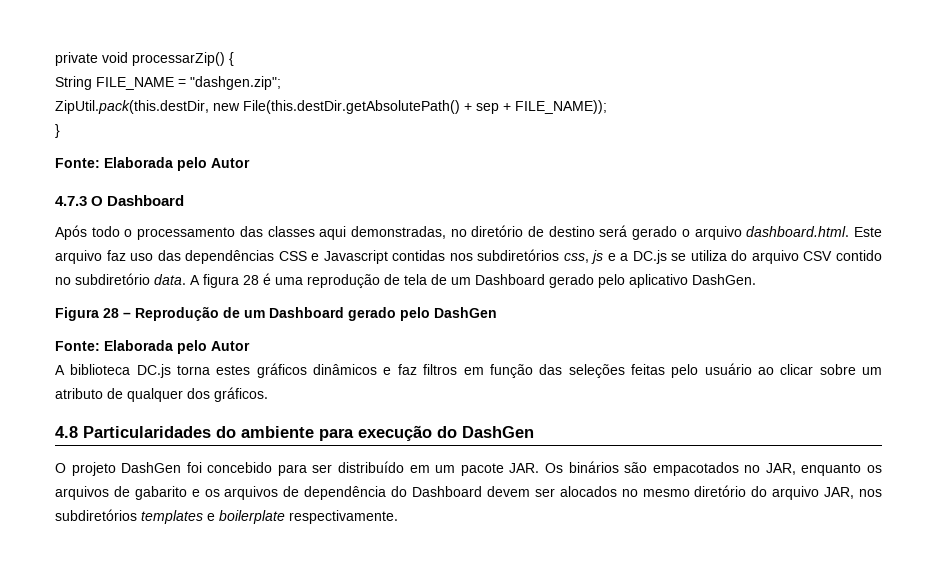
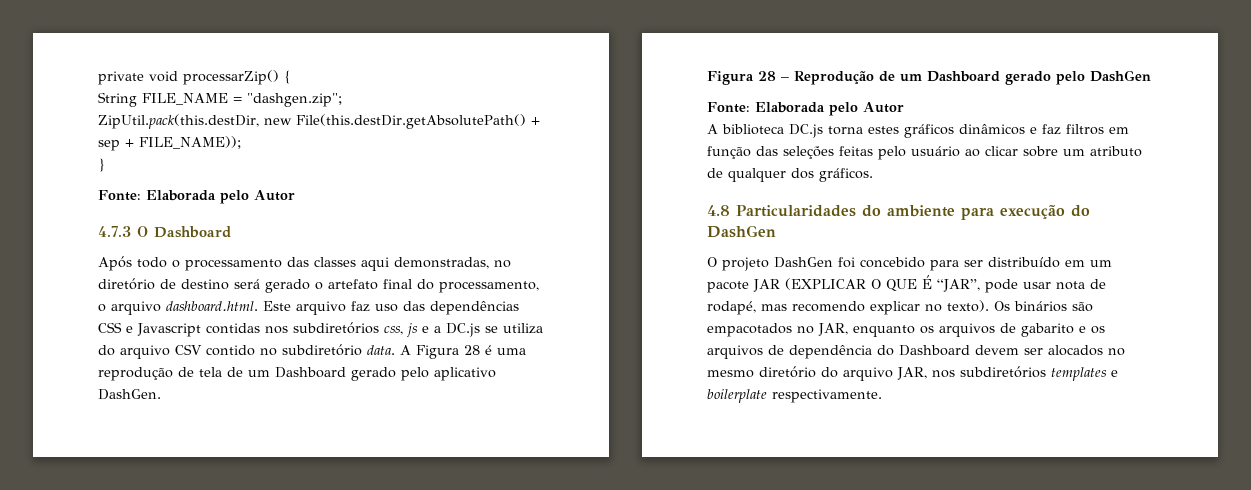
(690, 233) none -> [328,279,539,293] [98,304,106,312] artefato final do processamento, o
[203,274,239,288] figura -> [416,345,459,359] Figura
[509,463,540,473] JAR. -> [753,275,1106,293] [707,300,989,315] JAR (EXPLICAR O QUE É “JAR”, pode usar nota de rodapé, mas recomendo explicar no texto).

